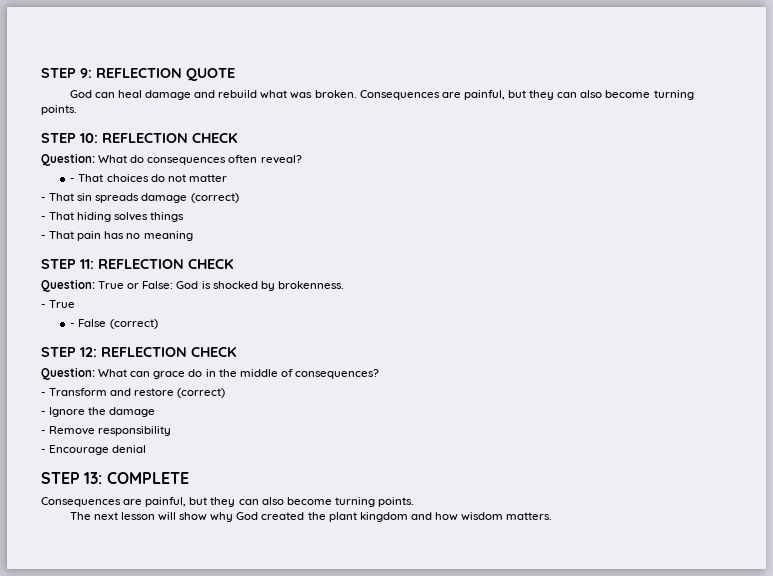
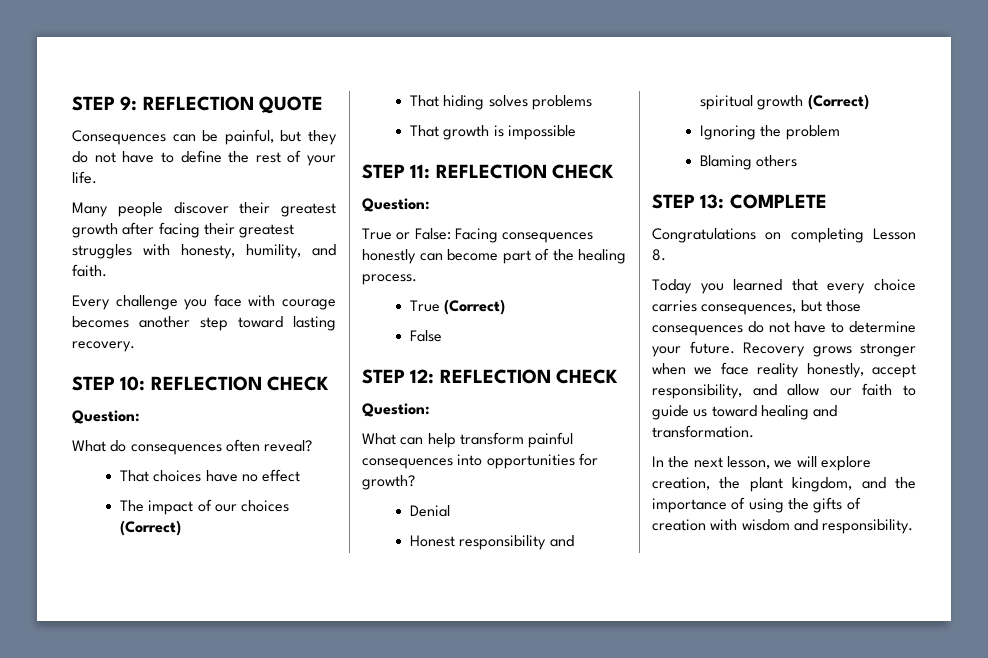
[69,90,694,100] [41,105,77,115] God can heal damage and rebuild what was broken. Consequences are painful, but they can also become turning points. -> [72,129,337,145] [72,150,336,166] [72,171,97,184] [72,202,336,217] [72,222,295,238] [72,244,336,259] [72,264,107,277] [72,294,336,310] [72,316,336,331] [72,341,135,352] Consequences can be painful, but they do not have to define the rest of your life. // Many people discover their greatest growth after facing their greatest struggles with honesty, humility, and faith. // Every challenge you face with courage becomes another step toward lasting recovery.
(95, 159) none -> (140, 417) //
[70,178,76,182] - -> (313, 446) none
[150,174,227,182] [41,193,239,203] [41,212,185,222] [41,231,193,241] do not matter // - That sin spreads damage (correct) // - That hiding solves things // - That pain has no meaning -> [205,469,301,482] [120,499,290,515] [120,520,182,536] [410,95,592,110] [410,125,576,140] have no effect // The impact of our choices (Correct) // That hiding solves problems // That growth is impossible
(95, 285) none -> (430, 205) //
[176,281,344,291] [41,300,76,308] [70,323,76,327] God is shocked by brokenness. // - True // - -> [454,228,594,243] [362,248,626,264] [362,274,417,285] [410,299,506,315] Facing consequences honestly can become part of the healing process. // True (Correct) //
[109,319,158,329] (correct) -> (443, 336) none
(95, 373) none -> (430, 410) //
[153,369,379,379] [41,388,226,398] [41,407,156,417] [41,426,172,436] [41,445,147,455] [41,472,189,484] [41,497,414,507] [69,512,553,522] grace do in the middle of consequences? // - Transform and restore (correct) // - Ignore the damage // - Remove responsibility // - Encourage denial // STEP 13: COMPLETE // Consequences are painful, but they can also become turning points. // The next lesson will show why God created the plant kingdom and how wisdom matters. -> [427,432,574,448] [362,453,598,469] [362,475,415,490] [410,505,451,517] [410,535,574,550] [700,94,869,110] [700,125,840,140] [700,155,798,170] [652,194,827,209] [652,228,916,243] [652,249,666,261] [652,279,916,294] [652,300,861,315] [652,321,916,336] [652,341,916,357] [652,362,916,378] [652,383,916,399] [652,405,838,420] [652,425,754,438] [652,456,871,471] [652,477,916,492] [652,497,861,513] [652,519,914,534] help transform painful consequences into opportunities for growth? // Denial // Honest responsibility and spiritual growth (Correct) // Ignoring the problem // Blaming others // STEP 13: COMPLETE // Congratulations on completing Lesson 8. // Today you learned that every choice carries consequences, but those consequences do not have to determine your future. Recovery grows stronger when we face reality honestly, accept responsibility, and allow our faith to guide us toward healing and transformation. // In the next lesson, we will explore creation, the plant kingdom, and the importance of using the gifts of creation with wisdom and responsibility.

